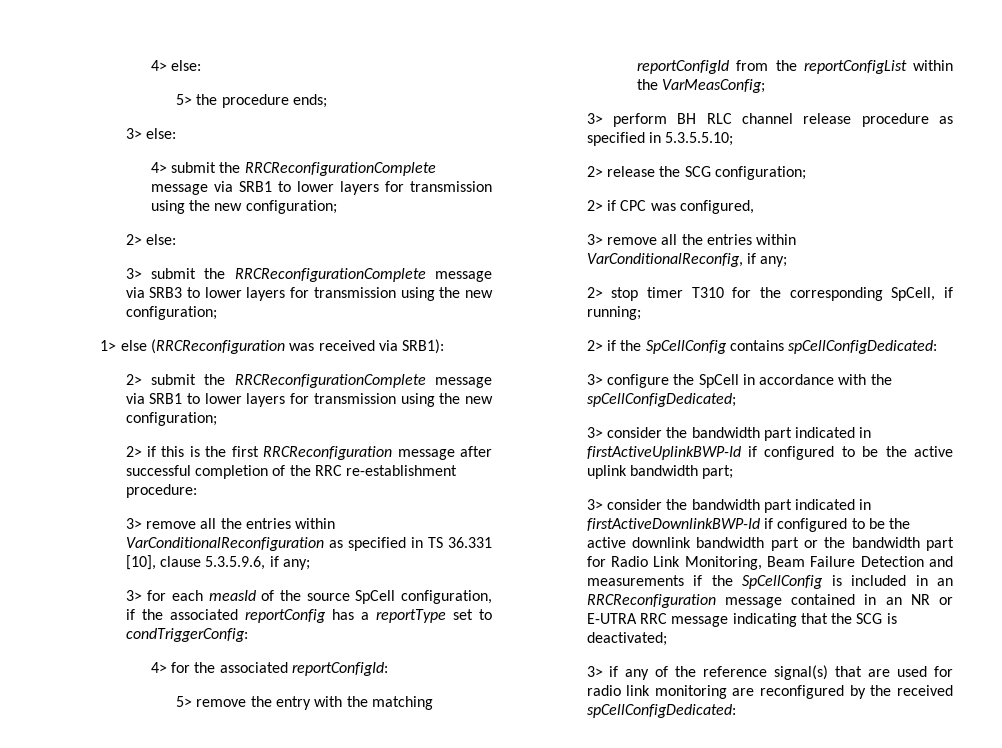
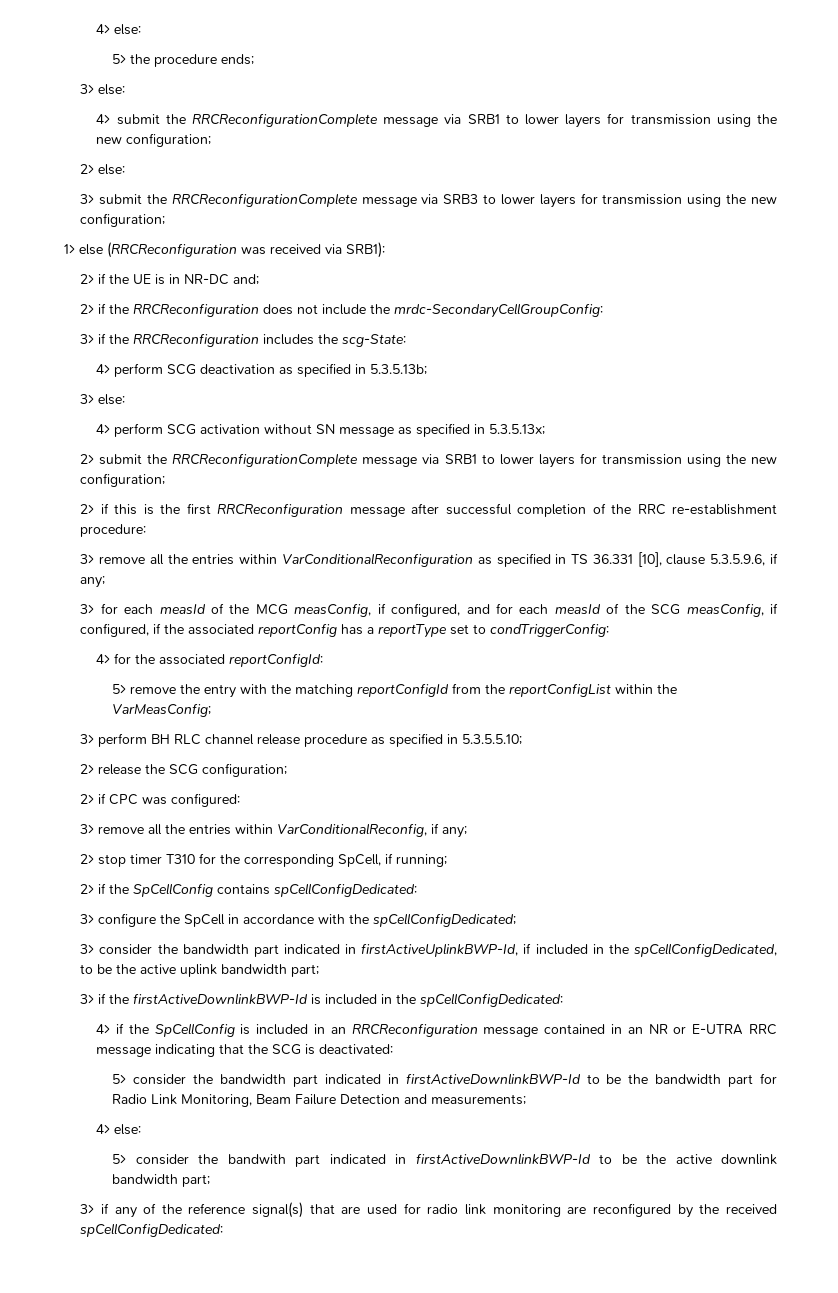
(445, 346) none -> [80,273,260,285] [80,303,604,318] [80,333,407,347] [96,363,428,377] [80,394,126,405] [96,423,546,437] // 2> if the UE is in NR-DC and; // 2> if the RRCReconfiguration does not include the mrdc-SecondaryCellGroupConfig: // 3> if the RRCReconfiguration includes the scg-State: // 4> perform SCG deactivation as specified in 5.3.5.13b; // 3> else: // 4> perform SCG activation without SN message as specified in 5.3.5.13x;
[306,590,492,604] source SpCell configuration, -> [255,603,778,617] [80,623,150,637] MCG measConfig, if configured, and for each measId of the SCG measConfig, if configured,
[679,200,754,214] configured, -> [171,793,241,807] configured:
[586,446,835,460] firstActiveUplinkBWP-Id if configured -> [361,943,778,957] firstActiveUplinkBWP-Id, if included in the spCellConfigDedicated,
[606,499,872,513] [586,518,911,532] [586,537,954,551] [586,556,953,570] [586,575,684,586] consider the bandwidth part indicated in firstActiveDownlinkBWP-Id if configured to be the active downlink bandwidth part or the bandwidth part for Radio Link Monitoring, Beam Failure Detection and measurements -> [98,993,564,1007] [96,1024,111,1034] if the firstActiveDownlinkBWP-Id is included in the spCellConfigDedicated: // 4>
[586,632,667,646] deactivated; -> [319,1044,394,1054] [112,1073,777,1087] [112,1094,527,1107] [96,1124,142,1135] [112,1153,778,1167] [112,1174,211,1187] deactivated: // 5> consider the bandwidth part indicated in firstActiveDownlinkBWP-Id to be the bandwidth part for Radio Link Monitoring, Beam Failure Detection and measurements; // 4> else: // 5> consider the bandwith part indicated in firstActiveDownlinkBWP-Id to be the active downlink bandwidth part;

